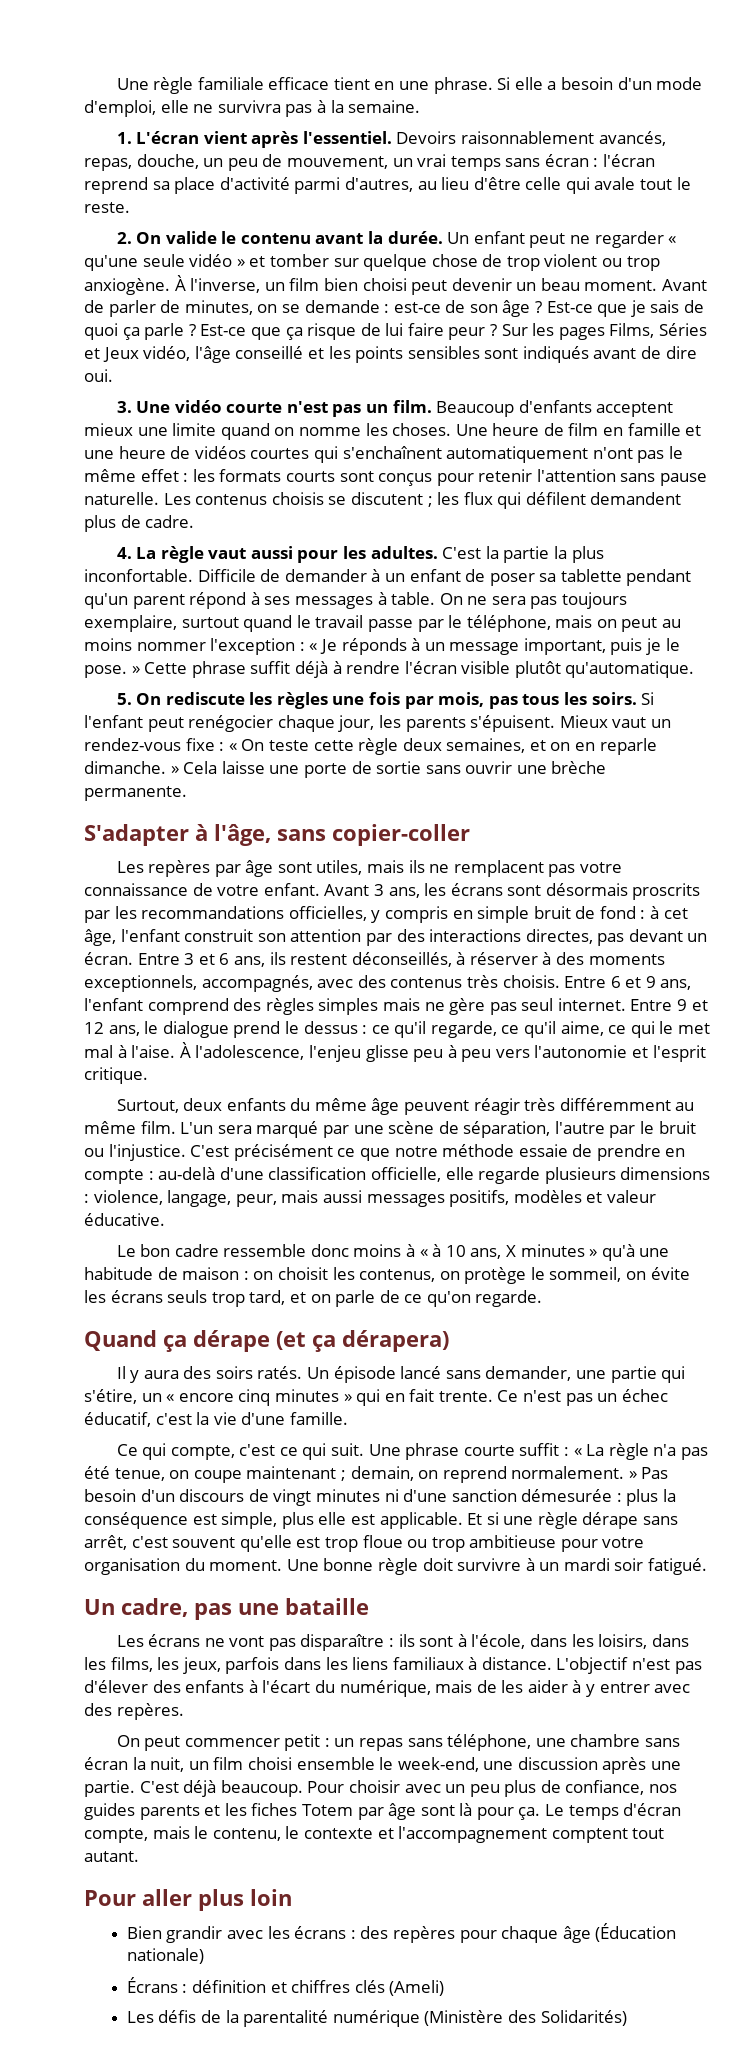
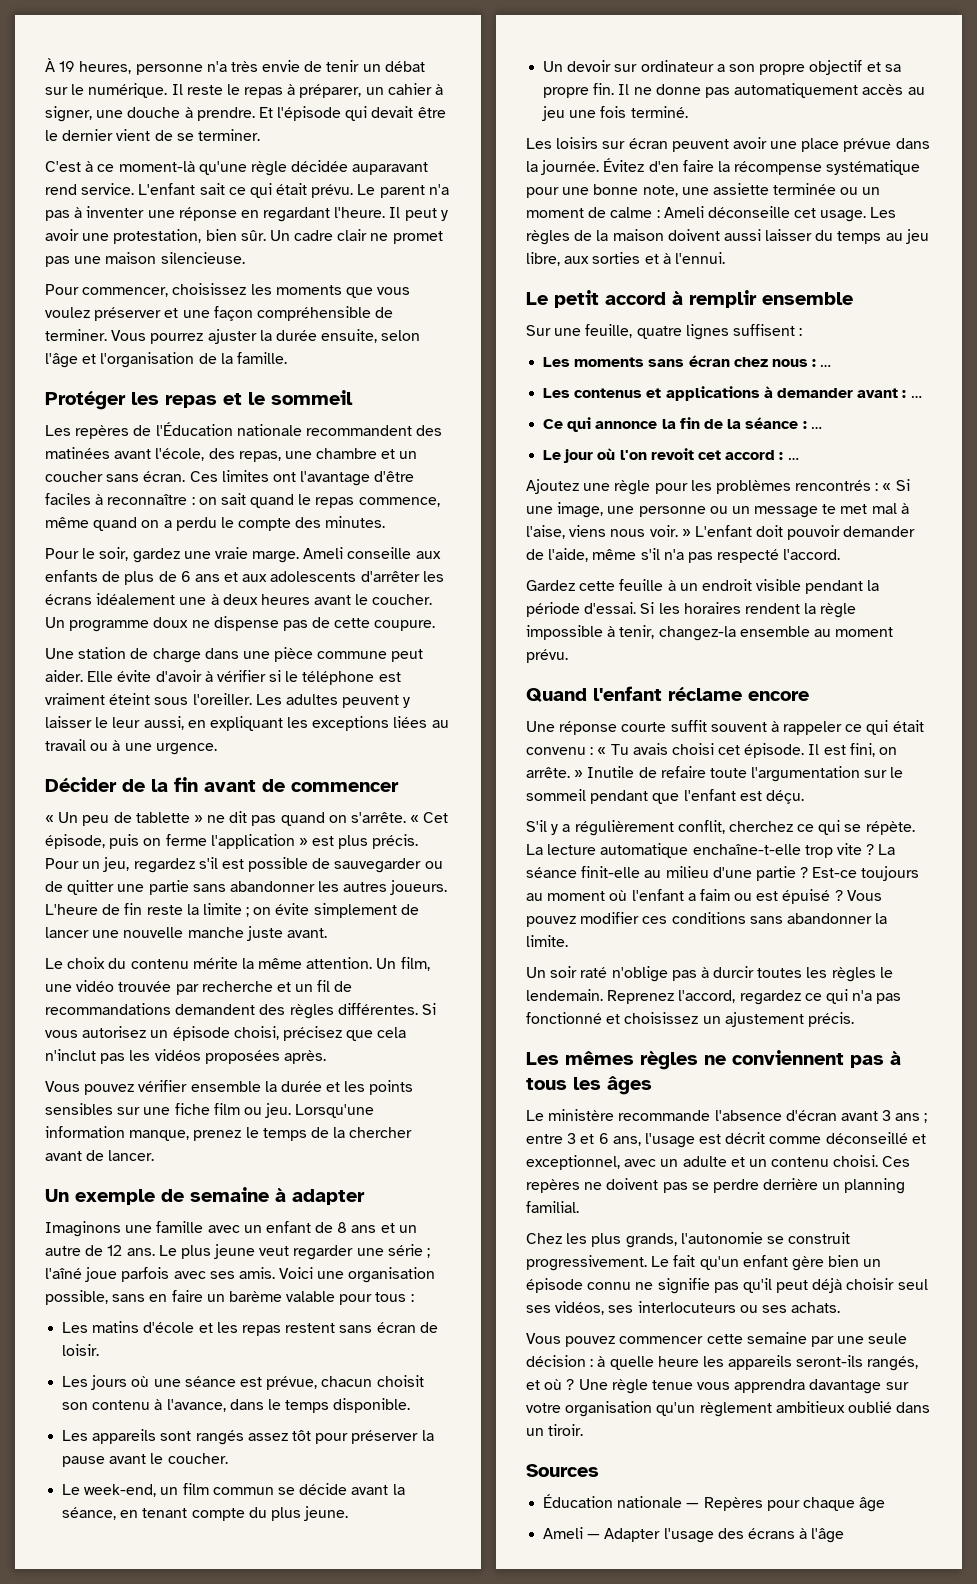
[116,77,703,94] [84,100,421,117] [116,131,666,148] [84,154,656,171] [84,177,691,194] [84,202,130,213] [116,231,677,248] [84,254,660,271] [84,275,708,295] [84,300,705,317] [84,323,708,340] [84,346,697,363] [84,369,113,382] [116,400,674,417] [84,423,702,440] [84,446,683,463] [84,469,708,486] [84,492,682,509] [84,515,195,532] [116,546,604,563] [84,569,692,586] [84,592,628,609] [84,615,682,632] [84,638,680,655] [84,661,695,678] [116,692,655,709] [84,715,671,732] [84,738,657,755] [84,761,607,778] [84,786,187,801] [84,824,470,846] [116,860,622,877] [84,883,701,900] [84,906,688,923] [84,929,708,946] [84,952,665,967] [84,975,692,992] [84,998,708,1015] [84,1021,711,1038] [84,1042,706,1062] [84,1067,148,1084] [116,1098,695,1115] [84,1121,696,1138] [84,1144,686,1161] [84,1167,711,1184] [84,1190,656,1207] [84,1213,165,1226] [116,1244,670,1261] [84,1267,690,1284] [84,1290,543,1307] [84,1330,449,1352] [116,1366,686,1383] [84,1389,668,1406] [84,1412,348,1427] [116,1443,708,1460] [84,1466,669,1483] [84,1489,677,1506] [84,1512,679,1529] [84,1535,645,1552] [84,1558,708,1575] [84,1598,369,1620] [116,1634,689,1651] [84,1657,702,1674] [84,1680,691,1697] [84,1703,184,1720] [116,1734,680,1751] [84,1757,682,1774] [84,1780,678,1797] [84,1803,682,1820] [84,1826,665,1843] [84,1851,139,1862] [84,1889,292,1911] [126,1923,677,1943] [126,1948,204,1964] [126,1977,445,1996] [126,2010,627,2027] Une règle familiale efficace tient en une phrase. Si elle a besoin d'un mode d'emploi, elle ne survivra pas à la semaine. // 1. L'écran vient après l'essentiel. Devoirs raisonnablement avancés, repas, douche, un peu de mouvement, un vrai temps sans écran : l'écran reprend sa place d'activité parmi d'autres, au lieu d'être celle qui avale tout le reste. // 2. On valide le contenu avant la durée. Un enfant peut ne regarder « qu'une seule vidéo » et tomber sur quelque chose de trop violent ou trop anxiogène. À l'inverse, un film bien choisi peut devenir un beau moment. Avant de parler de minutes, on se demande : est-ce de son âge ? Est-ce que je sais de quoi ça parle ? Est-ce que ça risque de lui faire peur ? Sur les pages Films, Séries et Jeux vidéo, l'âge conseillé et les points sensibles sont indiqués avant de dire oui. // 3. Une vidéo courte n'est pas un film. Beaucoup d'enfants acceptent mieux une limite quand on nomme les choses. Une heure de film en famille et une heure de vidéos courtes qui s'enchaînent automatiquement n'ont pas le même effet : les formats courts sont conçus pour retenir l'attention sans pause naturelle. Les contenus choisis se discutent ; les flux qui défilent demandent plus de cadre. // 4. La règle vaut aussi pour les adultes. C'est la partie la plus inconfortable. Difficile de demander à un enfant de poser sa tablette pendant qu'un parent répond à ses messages à table. On ne sera pas toujours exemplaire, surtout quand le travail passe par le téléphone, mais on peut au moins nommer l'exception : « Je réponds à un message important, puis je le pose. » Cette phrase suffit déjà à rendre l'écran visible plutôt qu'automatique. // 5. On rediscute les règles une fois par mois, pas tous les soirs. Si l'enfant peut renégocier chaque jour, les parents s'épuisent. Mieux vaut un rendez-vous fixe : « On teste cette règle deux semaines, et on en reparle dimanche. » Cela laisse une porte de sortie sans ouvrir une brèche permanente. // S'adapter à l'âge, sans copier-coller // Les repères par âge sont utiles, mais ils ne remplacent pas votre connaissance de votre enfant. Avant 3 ans, les écrans sont désormais proscrits par les recommandations officielles, y compris en simple bruit de fond : à cet âge, l'enfant construit son attention par des interactions directes, pas devant un écran. Entre 3 et 6 ans, ils restent déconseillés, à réserver à des moments exceptionnels, accompagnés, avec des contenus très choisis. Entre 6 et 9 ans, l'enfant comprend des règles simples mais ne gère pas seul internet. Entre 9 et 12 ans, le dialogue prend le dessus : ce qu'il regarde, ce qu'il aime, ce qui le met mal à l'aise. À l'adolescence, l'enjeu glisse peu à peu vers l'autonomie et l'esprit critique. // Surtout, deux enfants du même âge peuvent réagir très différemment au même film. L'un sera marqué par une scène de séparation, l'autre par le bruit ou l'injustice. C'est précisément ce que notre méthode essaie de prendre en compte : au-delà d'une classification officielle, elle regarde plusieurs dimensions : violence, langage, peur, mais aussi messages positifs, modèles et valeur éducative. // Le bon cadre ressemble donc moins à « à 10 ans, X minutes » qu'à une habitude de maison : on choisit les contenus, on protège le sommeil, on évite les écrans seuls trop tard, et on parle de ce qu'on regarde. // Quand ça dérape (et ça dérapera) // Il y aura des soirs ratés. Un épisode lancé sans demander, une partie qui s'étire, un « encore cinq minutes » qui en fait trente. Ce n'est pas un échec éducatif, c'est la vie d'une famille. // Ce qui compte, c'est ce qui suit. Une phrase courte suffit : « La règle n'a pas été tenue, on coupe maintenant ; demain, on reprend normalement. » Pas besoin d'un discours de vingt minutes ni d'une sanction démesurée : plus la conséquence est simple, plus elle est applicable. Et si une règle dérape sans arrêt, c'est souvent qu'elle est trop floue ou trop ambitieuse pour votre organisation du moment. Une bonne règle doit survivre à un mardi soir fatigué. // Un cadre, pas une bataille // Les écrans ne vont pas disparaître : ils sont à l'école, dans les loisirs, dans les films, les jeux, parfois dans les liens familiaux à distance. L'objectif n'est pas d'élever des enfants à l'écart du numérique, mais de les aider à y entrer avec des repères. // On peut commencer petit : un repas sans téléphone, une chambre sans écran la nuit, un film choisi ensemble le week-end, une discussion après une partie. C'est déjà beaucoup. Pour choisir avec un peu plus de confiance, nos guides parents et les fiches Totem par âge sont là pour ça. Le temps d'écran compte, mais le contenu, le contexte et l'accompagnement comptent tout autant. // Pour aller plus loin // Bien grandir avec les écrans : des repères pour chaque âge (Éducation nationale) // Écrans : définition et chiffres clés (Ameli) // Les défis de la parentalité numérique (Ministère des Solidarités) -> [45,58,425,75] [45,83,444,98] [45,106,446,122] [45,129,260,141] [45,160,429,176] [45,183,449,198] [45,206,448,222] [45,229,443,244] [45,252,245,267] [45,283,411,298] [45,306,394,321] [45,329,421,344] [45,352,287,368] [45,390,353,410] [45,422,443,439] [45,447,418,462] [45,470,415,486] [45,493,440,508] [45,516,386,531] [45,547,441,563] [45,570,444,585] [45,593,433,605] [45,616,436,632] [45,647,424,663] [45,670,401,685] [45,693,411,708] [45,716,449,731] [45,739,217,755] [45,777,399,792] [45,811,449,826] [45,834,419,849] [45,857,443,873] [45,880,448,895] [45,903,419,918] [45,926,327,941] [45,957,430,971] [45,980,353,995] [45,1003,436,1019] [45,1026,407,1041] [45,1049,326,1064] [45,1080,414,1095] [45,1103,375,1118] [45,1126,413,1141] [45,1150,155,1161] [45,1187,365,1205] [45,1221,417,1237] [45,1244,431,1260] [45,1267,436,1283] [45,1290,414,1305] [62,1321,438,1336] [62,1344,100,1356] [62,1375,424,1390] [62,1398,411,1413] [62,1429,434,1445] [62,1453,228,1467] [62,1483,405,1497] [62,1506,349,1521] [543,60,901,75] [543,83,925,98] [542,106,688,121] [526,137,930,152] [526,158,921,175] [526,183,881,198] [526,206,897,222] [526,229,929,245] [526,252,725,266] [526,290,853,308] [526,324,803,340] [543,355,832,367] [543,386,922,401] [543,417,822,432] [543,448,799,463] [526,479,910,495] [526,502,909,518] [526,525,916,540] [526,548,841,563] [526,579,880,594] [526,602,857,618] [526,625,894,641] [526,649,568,663] [526,686,809,702] [526,720,924,735] [526,743,898,758] [526,766,904,782] [526,789,804,804] [526,820,915,836] [526,843,896,858] [526,866,920,881] [526,889,882,904] [526,912,888,927] [526,935,568,947] [526,966,893,982] [526,989,902,1005] [526,1012,854,1027] [526,1050,901,1070] [526,1076,652,1095] [526,1109,928,1123] [526,1132,926,1148] [526,1155,911,1170] [526,1178,906,1194] [526,1201,579,1213] [526,1232,851,1248] [526,1255,882,1271] [526,1278,928,1294] [526,1301,841,1315] [526,1332,908,1347] [526,1355,919,1371] [526,1379,909,1394] [526,1401,931,1417] [526,1424,584,1436] [526,1464,599,1477] [543,1494,886,1512] [543,1527,845,1543] À 19 heures, personne n'a très envie de tenir un débat sur le numérique. Il reste le repas à préparer, un cahier à signer, une douche à prendre. Et l'épisode qui devait être le dernier vient de se terminer. // C'est à ce moment-là qu'une règle décidée auparavant rend service. L'enfant sait ce qui était prévu. Le parent n'a pas à inventer une réponse en regardant l'heure. Il peut y avoir une protestation, bien sûr. Un cadre clair ne promet pas une maison silencieuse. // Pour commencer, choisissez les moments que vous voulez préserver et une façon compréhensible de terminer. Vous pourrez ajuster la durée ensuite, selon l'âge et l'organisation de la famille. // Protéger les repas et le sommeil // Les repères de l'Éducation nationale recommandent des matinées avant l'école, des repas, une chambre et un coucher sans écran. Ces limites ont l'avantage d'être faciles à reconnaître : on sait quand le repas commence, même quand on a perdu le compte des minutes. // Pour le soir, gardez une vraie marge. Ameli conseille aux enfants de plus de 6 ans et aux adolescents d'arrêter les écrans idéalement une à deux heures avant le coucher. Un programme doux ne dispense pas de cette coupure. // Une station de charge dans une pièce commune peut aider. Elle évite d'avoir à vérifier si le téléphone est vraiment éteint sous l'oreiller. Les adultes peuvent y laisser le leur aussi, en expliquant les exceptions liées au travail ou à une urgence. // Décider de la fin avant de commencer // « Un peu de tablette » ne dit pas quand on s'arrête. « Cet épisode, puis on ferme l'application » est plus précis. Pour un jeu, regardez s'il est possible de sauvegarder ou de quitter une partie sans abandonner les autres joueurs. L'heure de fin reste la limite ; on évite simplement de lancer une nouvelle manche juste avant. // Le choix du contenu mérite la même attention. Un film, une vidéo trouvée par recherche et un fil de recommandations demandent des règles différentes. Si vous autorisez un épisode choisi, précisez que cela n'inclut pas les vidéos proposées après. // Vous pouvez vérifier ensemble la durée et les points sensibles sur une fiche film ou jeu. Lorsqu'une information manque, prenez le temps de la chercher avant de lancer. // Un exemple de semaine à adapter // Imaginons une famille avec un enfant de 8 ans et un autre de 12 ans. Le plus jeune veut regarder une série ; l'aîné joue parfois avec ses amis. Voici une organisation possible, sans en faire un barème valable pour tous : // Les matins d'école et les repas restent sans écran de loisir. // Les jours où une séance est prévue, chacun choisit son contenu à l'avance, dans le temps disponible. // Les appareils sont rangés assez tôt pour préserver la pause avant le coucher. // Le week-end, un film commun se décide avant la séance, en tenant compte du plus jeune. // Un devoir sur ordinateur a son propre objectif et sa propre fin. Il ne donne pas automatiquement accès au jeu une fois terminé. // Les loisirs sur écran peuvent avoir une place prévue dans la journée. Évitez d'en faire la récompense systématique pour une bonne note, une assiette terminée ou un moment de calme : Ameli déconseille cet usage. Les règles de la maison doivent aussi laisser du temps au jeu libre, aux sorties et à l'ennui. // Le petit accord à remplir ensemble // Sur une feuille, quatre lignes suffisent : // Les moments sans écran chez nous : … // Les contenus et applications à demander avant : … // Ce qui annonce la fin de la séance : … // Le jour où l'on revoit cet accord : … // Ajoutez une règle pour les problèmes rencontrés : « Si une image, une personne ou un message te met mal à l'aise, viens nous voir. » L'enfant doit pouvoir demander de l'aide, même s'il n'a pas respecté l'accord. // Gardez cette feuille à un endroit visible pendant la période d'essai. Si les horaires rendent la règle impossible à tenir, changez-la ensemble au moment prévu. // Quand l'enfant réclame encore // Une réponse courte suffit souvent à rappeler ce qui était convenu : « Tu avais choisi cet épisode. Il est fini, on arrête. » Inutile de refaire toute l'argumentation sur le sommeil pendant que l'enfant est déçu. // S'il y a régulièrement conflit, cherchez ce qui se répète. La lecture automatique enchaîne-t-elle trop vite ? La séance finit-elle au milieu d'une partie ? Est-ce toujours au moment où l'enfant a faim ou est épuisé ? Vous pouvez modifier ces conditions sans abandonner la limite. // Un soir raté n'oblige pas à durcir toutes les règles le lendemain. Reprenez l'accord, regardez ce qui n'a pas fonctionné et choisissez un ajustement précis. // Les mêmes règles ne conviennent pas à tous les âges // Le ministère recommande l'absence d'écran avant 3 ans ; entre 3 et 6 ans, l'usage est décrit comme déconseillé et exceptionnel, avec un adulte et un contenu choisi. Ces repères ne doivent pas se perdre derrière un planning familial. // Chez les plus grands, l'autonomie se construit progressivement. Le fait qu'un enfant gère bien un épisode connu ne signifie pas qu'il peut déjà choisir seul ses vidéos, ses interlocuteurs ou ses achats. // Vous pouvez commencer cette semaine par une seule décision : à quelle heure les appareils seront-ils rangés, et où ? Une règle tenue vous apprendra davantage sur votre organisation qu'un règlement ambitieux oublié dans un tiroir. // Sources // Éducation nationale — Repères pour chaque âge // Ameli — Adapter l'usage des écrans à l'âge

